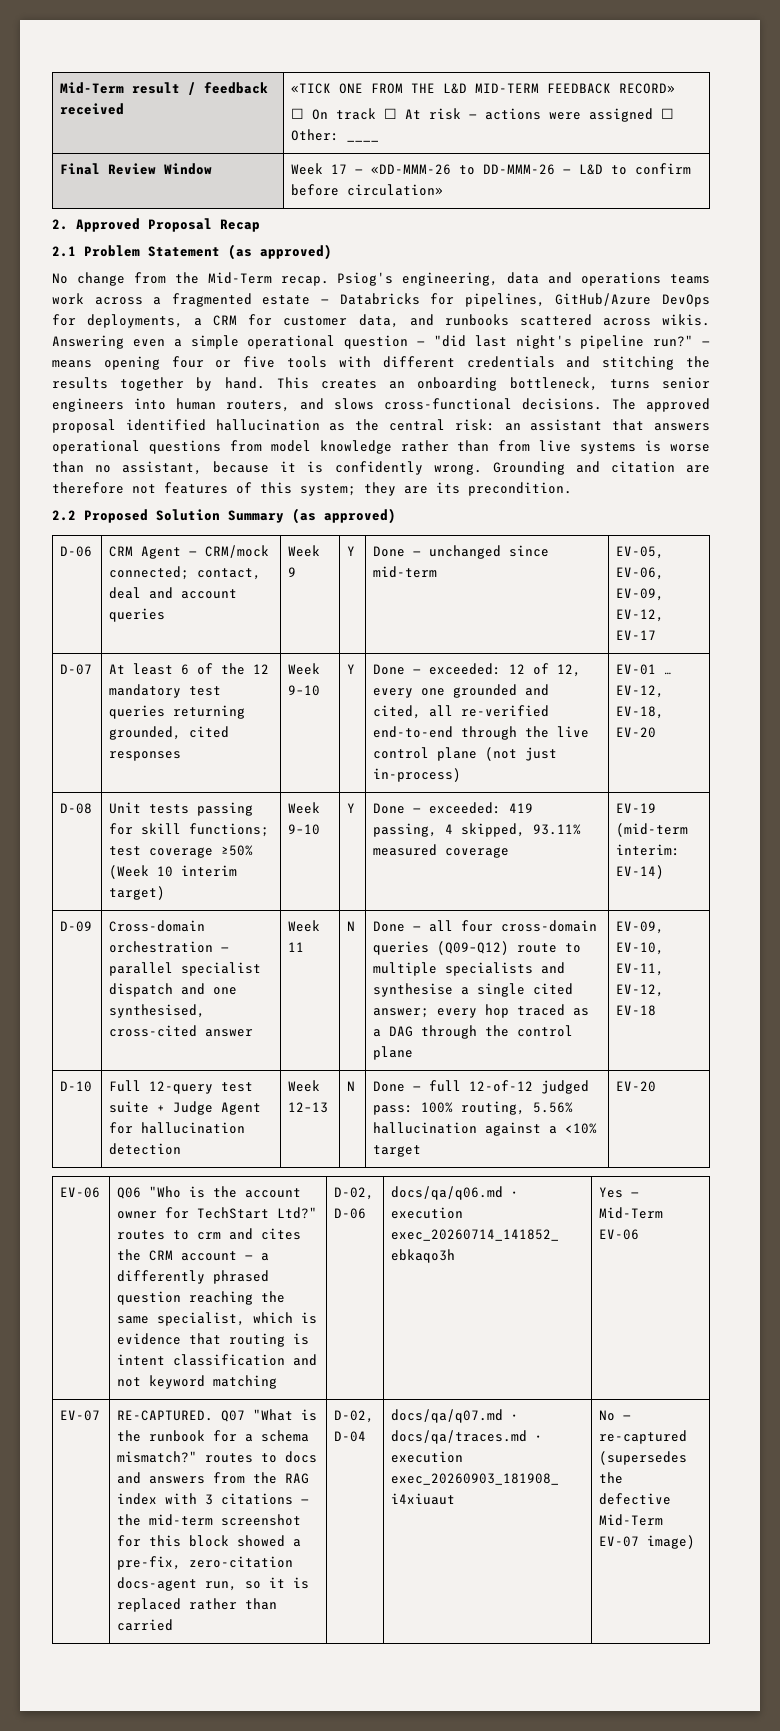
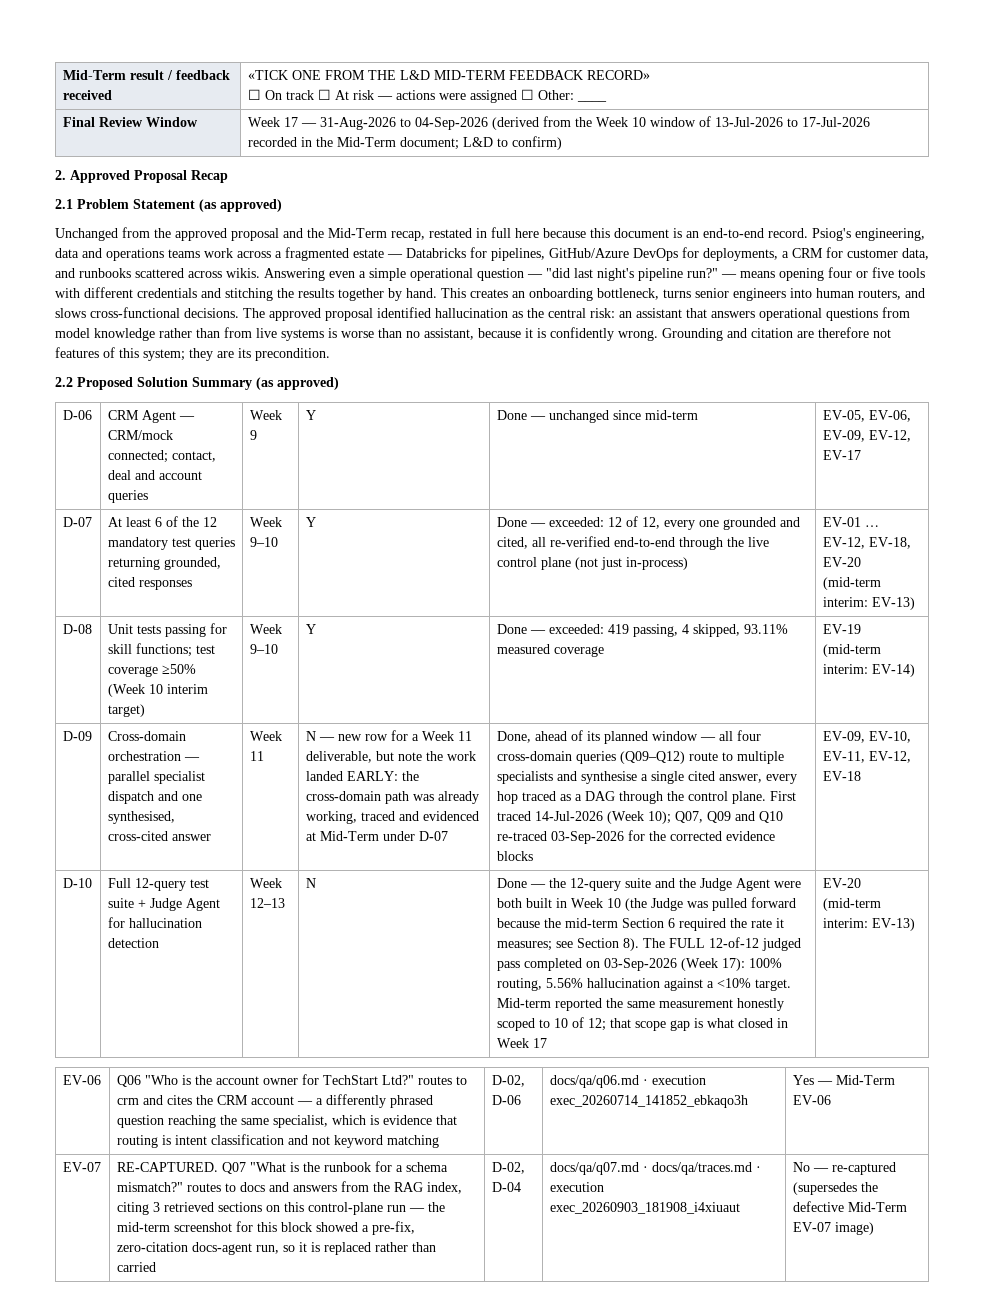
[371,163,692,175] [291,184,444,196] «DD-MMM-26 to DD-MMM-26 — L&D to confirm before circulation» -> [319,116,870,130] [247,136,562,150] 31-Aug-2026 to 04-Sep-2026 (derived from the Week 10 window of 13-Jul-2026 to 17-Jul-2026 recorded in the Mid-Term document; L&D to confirm)
[52,272,329,286] No change from the Mid-Term recap. -> [55,227,808,241] Unchanged from the approved proposal and the Mid-Term recap, restated in full here because this document is an end-to-end record.
(657, 732) none -> [822,577,881,590] [822,597,915,610] (mid-term interim: EV-13)
[373,921,406,932] | Done -> [318,730,472,741] [305,751,476,763] [305,771,419,781] [305,791,479,804] [305,811,479,824] [305,831,448,841] [496,730,698,744] — new row for a Week 11 deliverable, but note the work landed EARLY: the cross-domain path was already working, traced and evidenced at Mid-Term under D-07 | Done, ahead of its planned window
[373,1008,430,1018] answer; -> [718,774,762,783] answer,
[373,1046,414,1060] plane -> [731,791,796,804] [496,811,783,824] [496,830,775,844] [496,851,533,861] plane. First traced 14-Jul-2026 (Week 10); Q07, Q09 and Q10 re-traced 03-Sep-2026 for the corrected evidence blocks
[429,1080,590,1094] [373,1105,414,1115] full 12-of-12 judged pass: -> [548,878,801,891] [496,897,796,911] [496,918,784,931] [496,937,801,951] [496,958,745,971] the 12-query suite and the Judge Agent were both built in Week 10 (the Judge was pulled forward because the mid-term Section 6 required the rate it measures; see Section 8). The FULL 12-of-12 judged pass completed on 03-Sep-2026 (Week 17):
[373,1145,422,1157] [616,1081,657,1092] target | EV-20 -> [754,979,791,991] [496,998,784,1011] [496,1017,788,1031] [496,1038,547,1048] [822,878,861,888] [822,898,881,911] [822,918,915,931] target. Mid-term reported the same measurement honestly scoped to 10 of 12; that scope gap is what closed in Week 17 | EV-20 (mid-term interim: EV-13)
[117,1493,294,1505] index with 3 citations -> [426,1182,462,1194] [116,1202,406,1215] index, citing 3 retrieved sections on this control-plane run

